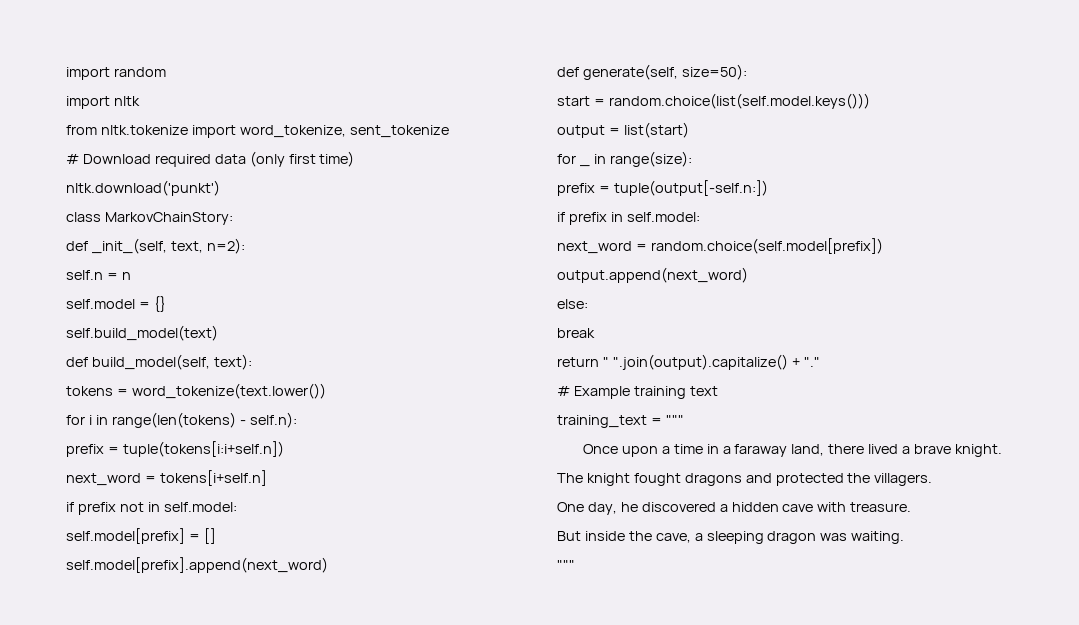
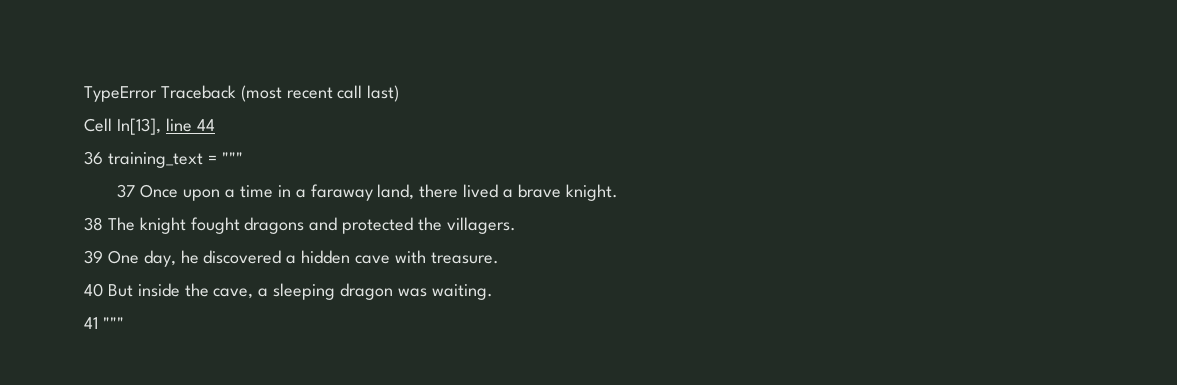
[66,67,166,80] [66,96,140,109] [66,125,449,138] [66,151,355,167] [66,180,220,196] [66,212,233,225] [66,238,245,254] [66,270,131,280] [66,296,166,312] [66,325,218,341] [66,354,252,370] [66,383,326,399] [66,412,297,428] [66,441,284,457] [66,470,267,486] [66,502,237,515] [66,528,216,544] [66,557,328,573] [557,64,747,80] [557,93,870,109] [557,122,689,138] [557,154,576,164] [579,164,590,167] [593,151,692,167] [557,180,768,196] [557,212,700,225] [557,238,883,254] [557,267,748,283] [557,299,588,309] [557,328,595,338] [557,354,820,370] [557,386,718,399] import random // import nltk // from nltk.tokenize import word_tokenize, sent_tokenize // # Download required data (only first time) // nltk.download('punkt') // class MarkovChainStory: // def _init_(self, text, n=2): // self.n = n // self.model = {} // self.build_model(text) // def build_model(self, text): // tokens = word_tokenize(text.lower()) // for i in range(len(tokens) - self.n): // prefix = tuple(tokens[i:i+self.n]) // next_word = tokens[i+self.n] // if prefix not in self.model: // self.model[prefix] = [] // self.model[prefix].append(next_word) // def generate(self, size=50): // start = random.choice(list(self.model.keys())) // output = list(start) // for _ in range(size): // prefix = tuple(output[-self.n:]) // if prefix in self.model: // next_word = random.choice(self.model[prefix]) // output.append(next_word) // else: // break // return " ".join(output).capitalize() + "." // # Example training text // -> [84,85,400,102] [84,118,215,135] [84,151,103,165] TypeError Traceback (most recent call last) // Cell In[13], line 44 // 36
(684, 420) none -> [117,184,136,198] 37
(1002, 450) none -> [84,217,103,231] 38
(933, 479) none -> [84,250,103,264] 39
(912, 507) none -> [84,283,103,297] 40
(905, 537) none -> [84,317,98,329] 41

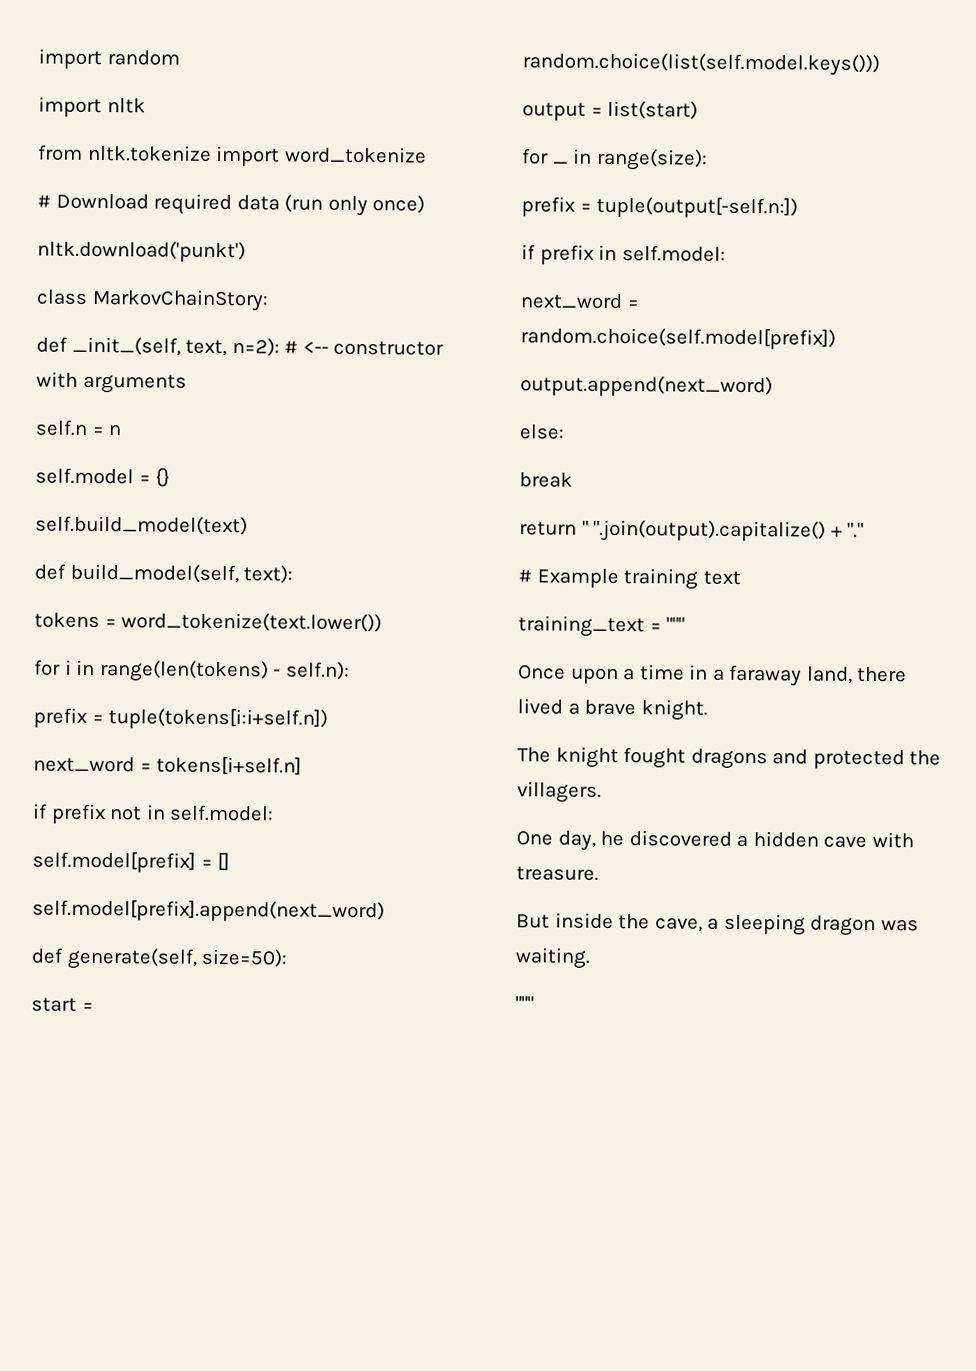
[84,85,400,102] [84,118,215,135] [84,151,103,165] TypeError Traceback (most recent call last) // Cell In[13], line 44 // 36 -> [38,48,180,70] [38,96,146,118] [38,144,427,167] [37,193,426,217] [37,240,246,263] [36,288,269,312] [36,336,445,357] [36,371,187,394] [35,419,122,436] [35,467,171,487] [35,515,248,536] [34,563,294,584] [34,612,383,633] [34,659,350,683] [33,707,329,730] [33,756,303,776] [32,803,275,825] [32,851,231,873] [32,899,385,923] [31,947,288,970] [31,997,94,1012] [522,52,880,76] [522,100,699,121] [522,148,708,171] [521,196,799,219] [521,244,726,265] [520,293,639,310] [520,327,836,350] [520,375,773,398] [519,424,565,440] [519,472,573,488] [519,519,865,543] [518,568,741,590] import random // import nltk // from nltk.tokenize import word_tokenize // # Download required data (run only once) // nltk.download('punkt') // class MarkovChainStory: // def _init_(self, text, n=2): # <-- constructor with arguments // self.n = n // self.model = {} // self.build_model(text) // def build_model(self, text): // tokens = word_tokenize(text.lower()) // for i in range(len(tokens) - self.n): // prefix = tuple(tokens[i:i+self.n]) // next_word = tokens[i+self.n] // if prefix not in self.model: // self.model[prefix] = [] // self.model[prefix].append(next_word) // def generate(self, size=50): // start = random.choice(list(self.model.keys())) // output = list(start) // for _ in range(size): // prefix = tuple(output[-self.n:]) // if prefix in self.model: // next_word = random.choice(self.model[prefix]) // output.append(next_word) // else: // break // return " ".join(output).capitalize() + "." // # Example training text //
[117,184,136,198] 37 -> (686, 624) none
[84,217,103,231] 38 -> (708, 710) none
[84,250,103,264] 39 -> (602, 792) none
[84,283,103,297] 40 -> (599, 873) none
[84,317,98,329] 41 -> (590, 958) none

